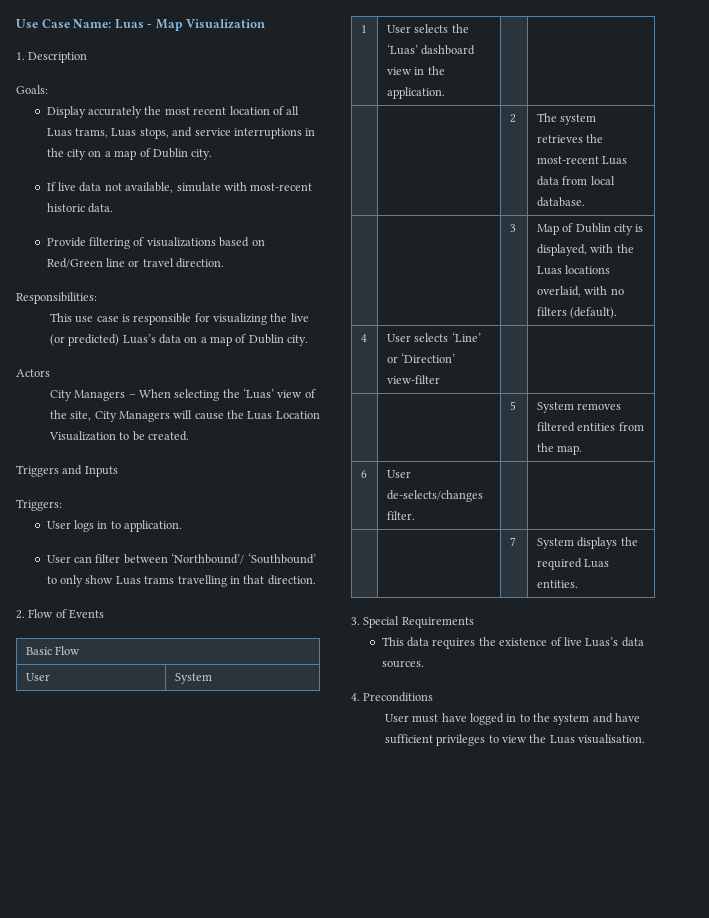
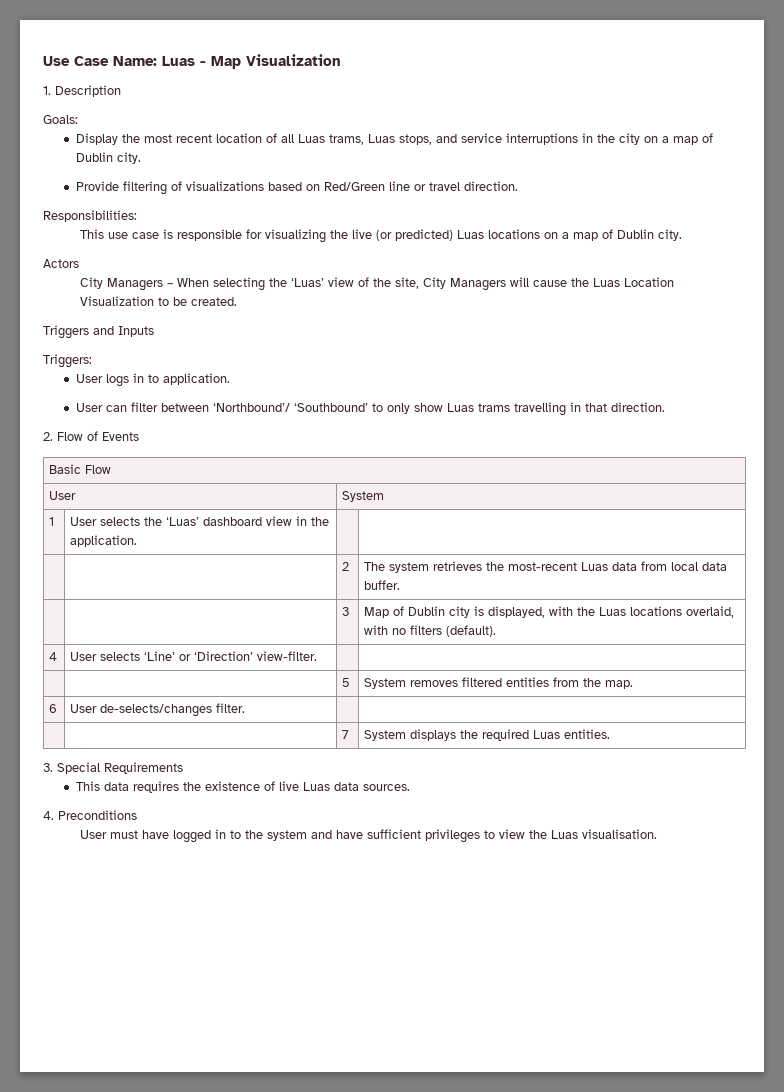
[88,106,143,118] accurately -> (118, 139) none
[46,182,313,193] [46,203,114,213] // If live data not available, simulate with most-recent historic data. -> (141, 158) none
[122,334,181,344] Luas’s data -> [456,229,540,239] Luas locations
[536,197,585,207] database. -> [702,562,728,571] [364,580,401,590] data buffer.
[386,375,440,384] view-filter -> [257,651,318,661] view-filter.
[585,637,619,647] Luas’s -> [302,782,330,791] Luas

